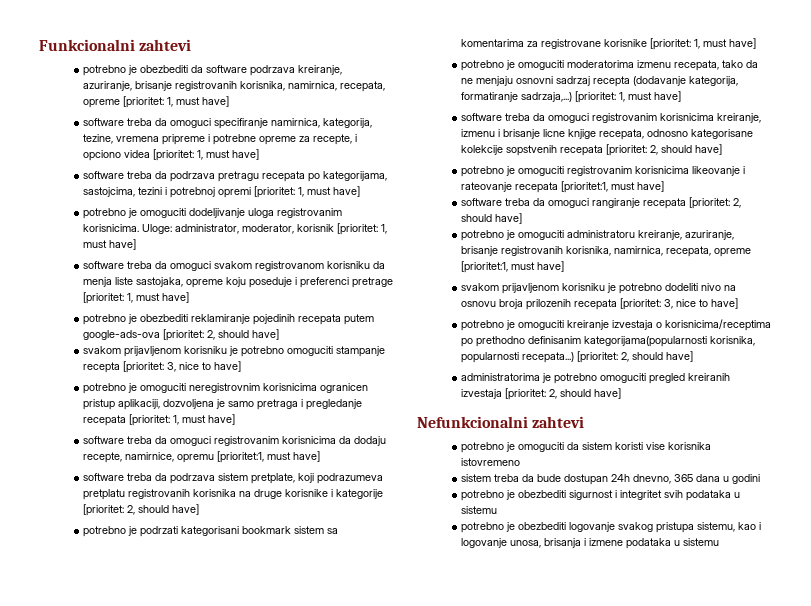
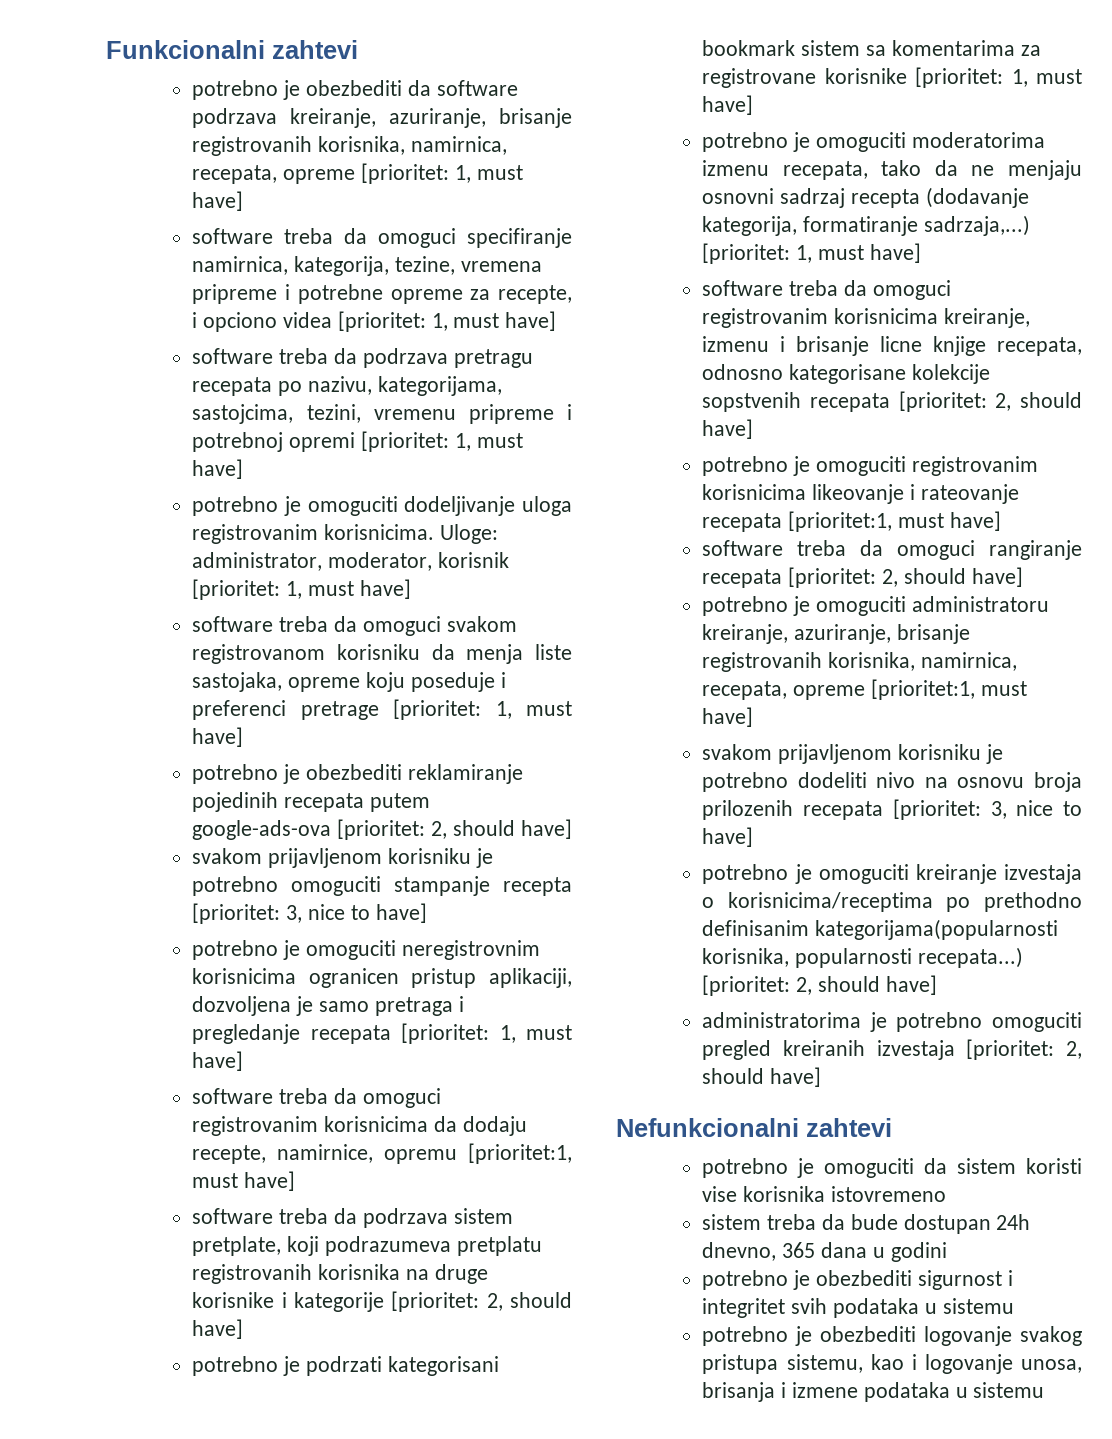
(321, 177) none -> [307,376,372,395] nazivu,
[138,187,163,195] tezini -> [306,404,554,424] tezini, vremenu pripreme

